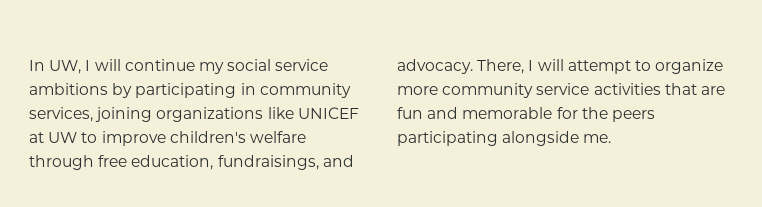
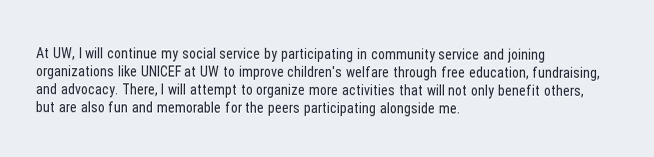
[29,60,45,71] In -> [36,47,50,59] At
[29,83,108,95] ambitions -> (262, 53) none
[29,107,93,122] services, -> [438,48,506,60] service and
[217,155,319,170] fundraisings, -> [531,66,602,81] fundraising,
[442,83,725,98] community service activities that are -> [341,84,584,99] [35,101,105,113] activities that will not only benefit others, but are also

